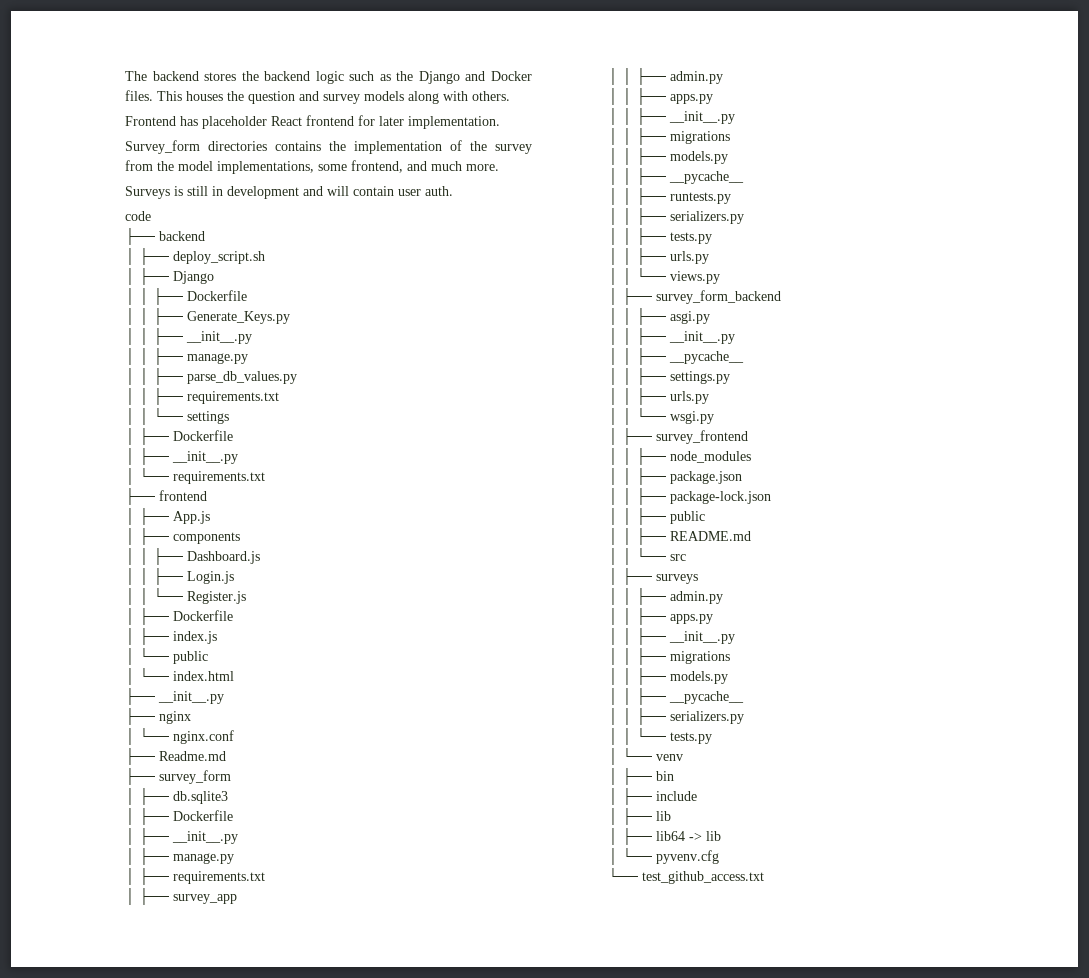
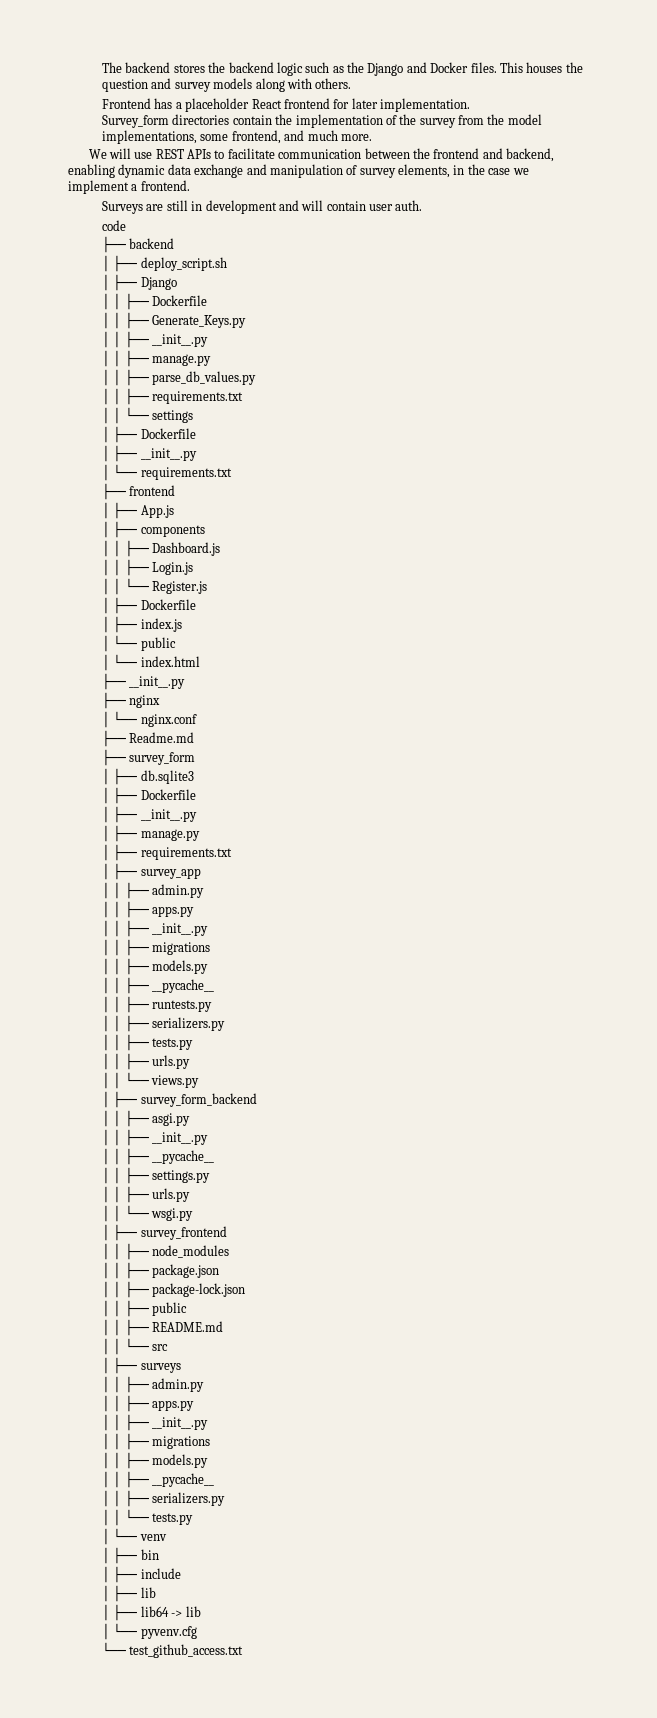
(199, 121) none -> [175,102,182,109] a
[275,141,322,151] contains -> [232,115,272,125] contain
(500, 167) none -> [88,148,554,162] [68,164,529,178] [68,180,190,194] // We will use REST APIs to facilitate communication between the frontend and backend, enabling dynamic data exchange and manipulation of survey elements, in the case we implement a frontend.
[174,186,184,196] is -> [146,204,164,211] are

